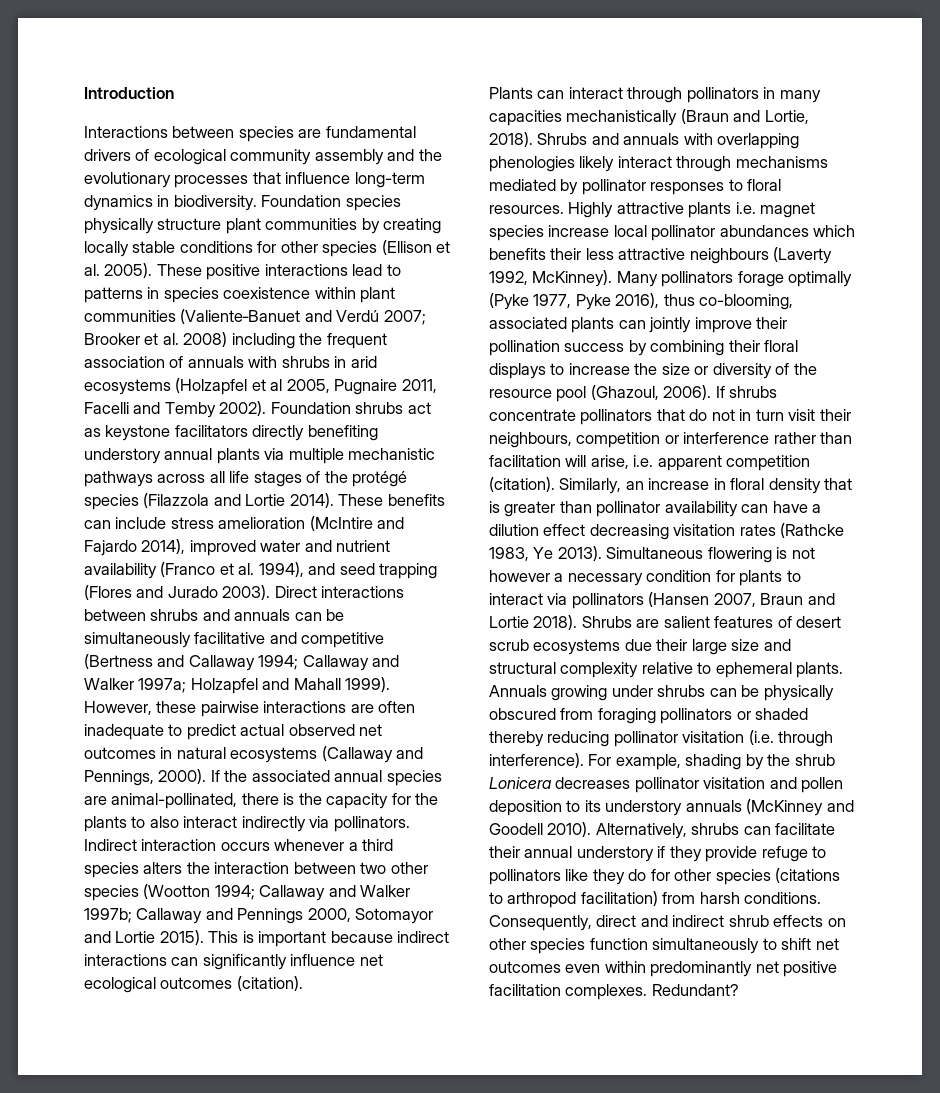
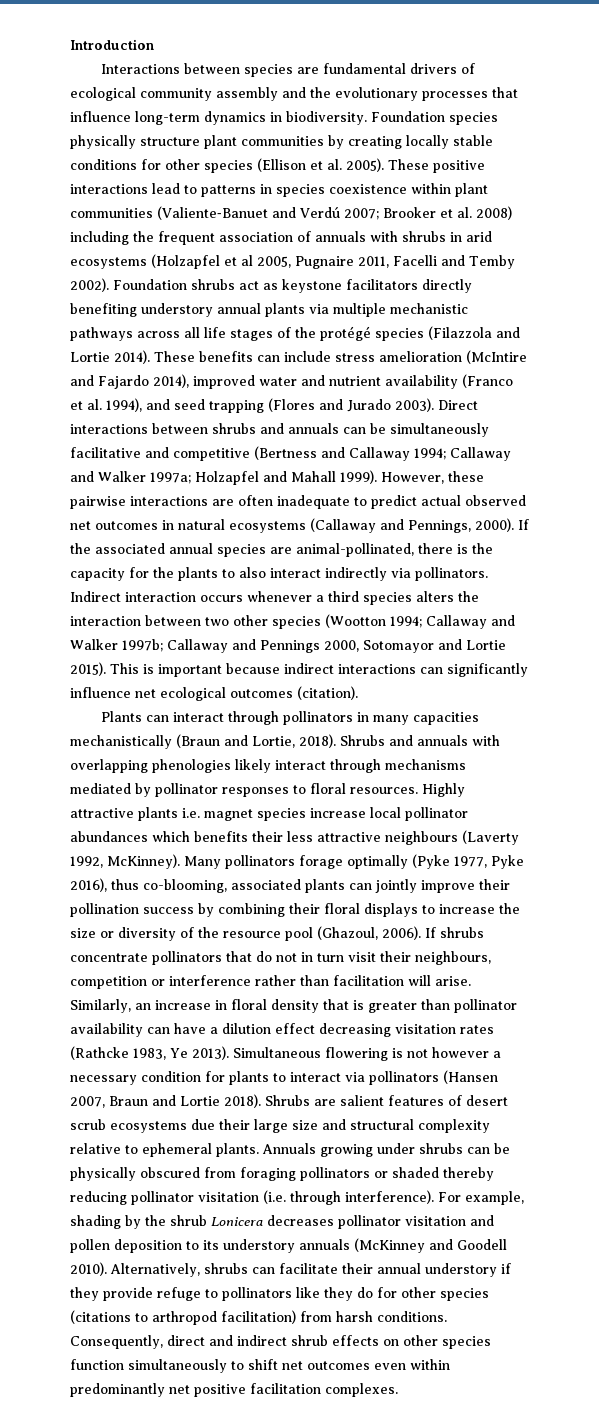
[590,455,811,471] [489,477,555,492] arise, i.e. apparent competition (citation). -> [435,976,471,986] arise.
[651,984,739,996] Redundant? -> (398, 1390) none

